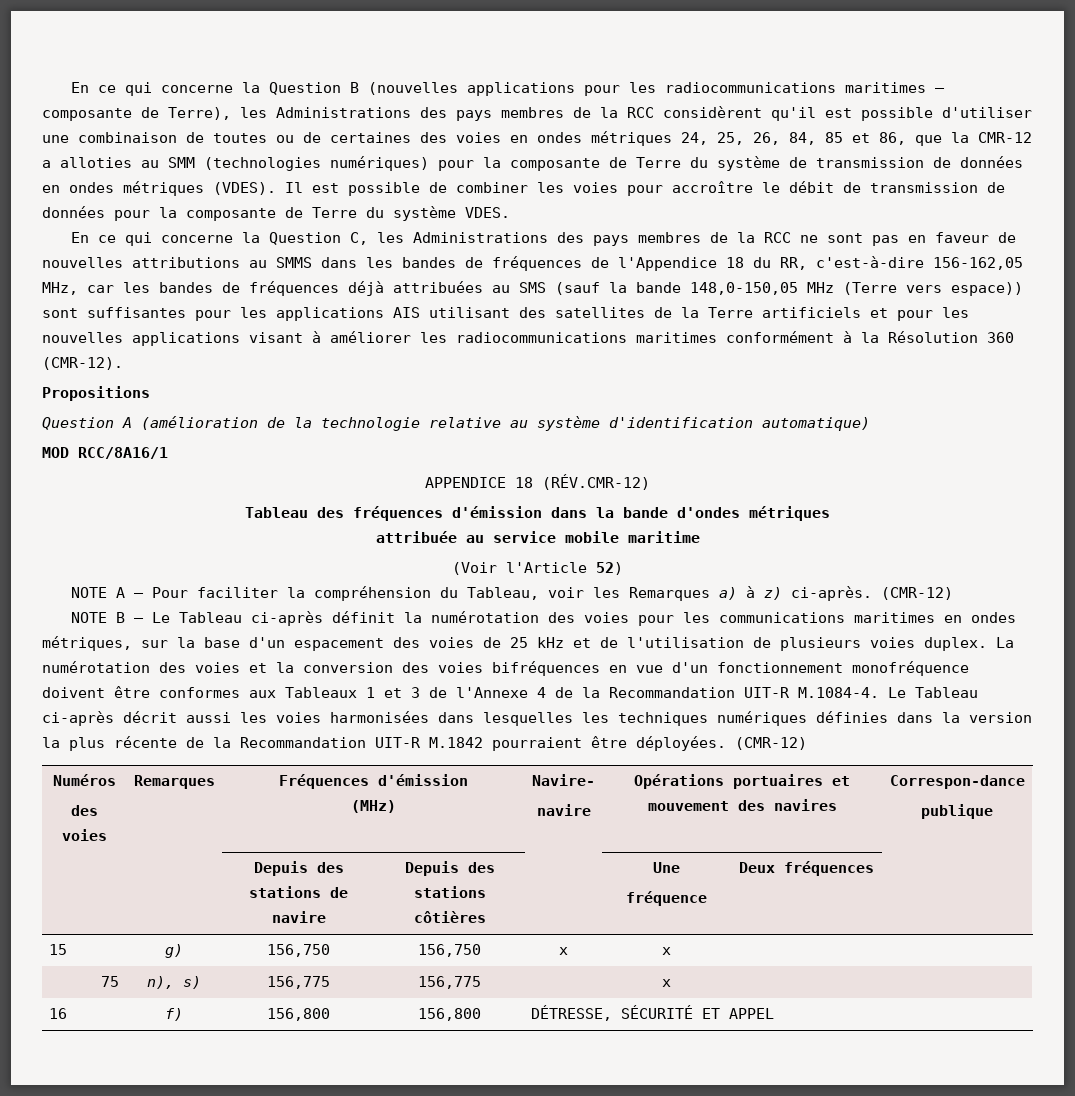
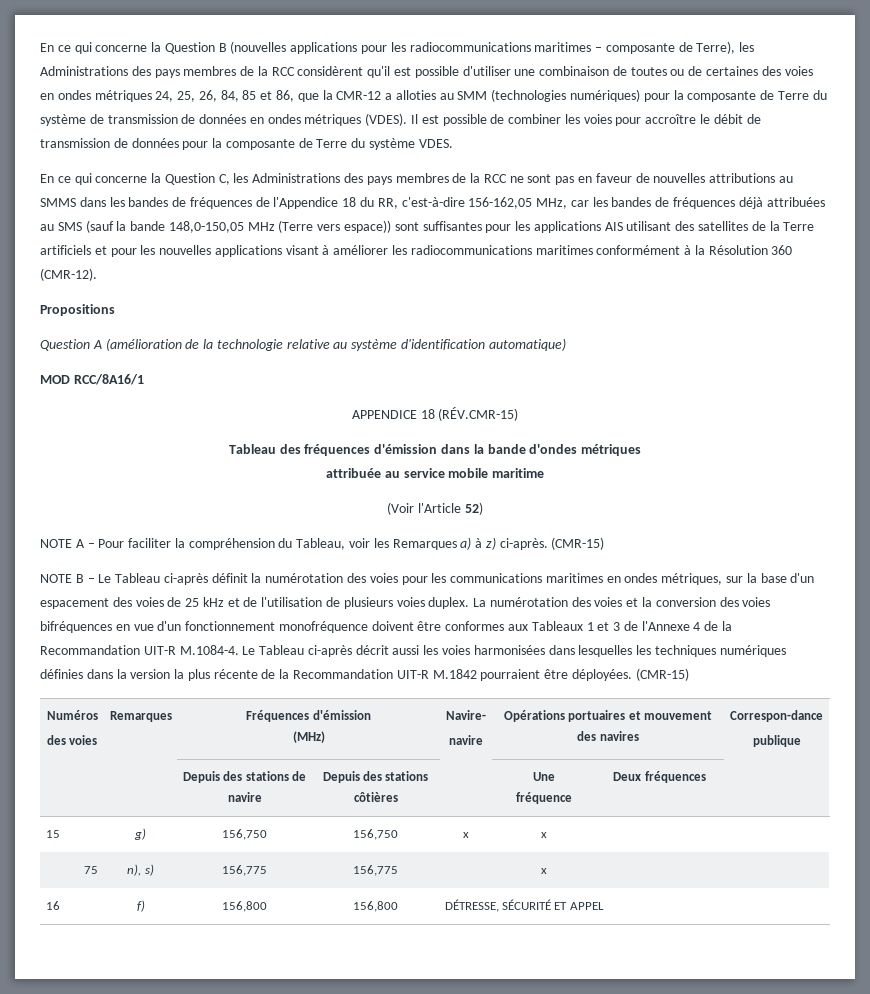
[542,474,650,490] (RÉV.CMR-12) -> [438,407,519,421] (RÉV.CMR-15)
[880,587,953,600] (CMR-12) -> [551,537,605,550] (CMR-15)
[735,737,807,750] (CMR-12) -> [635,668,689,681] (CMR-15)

